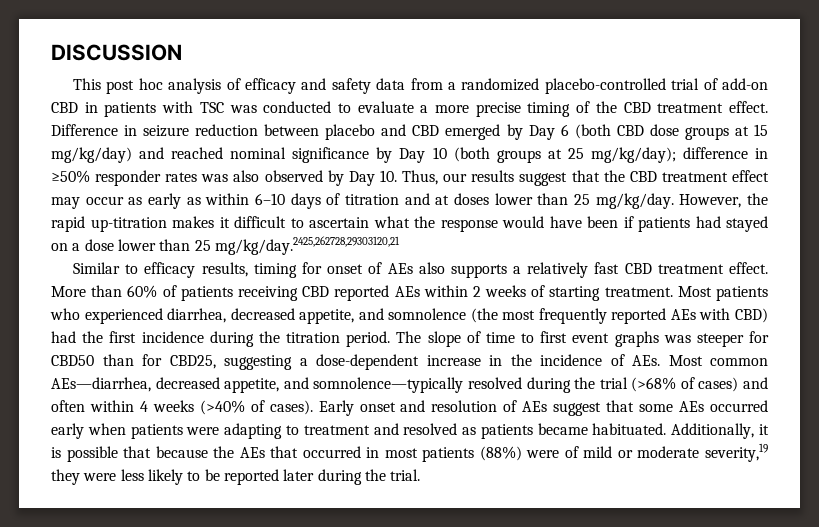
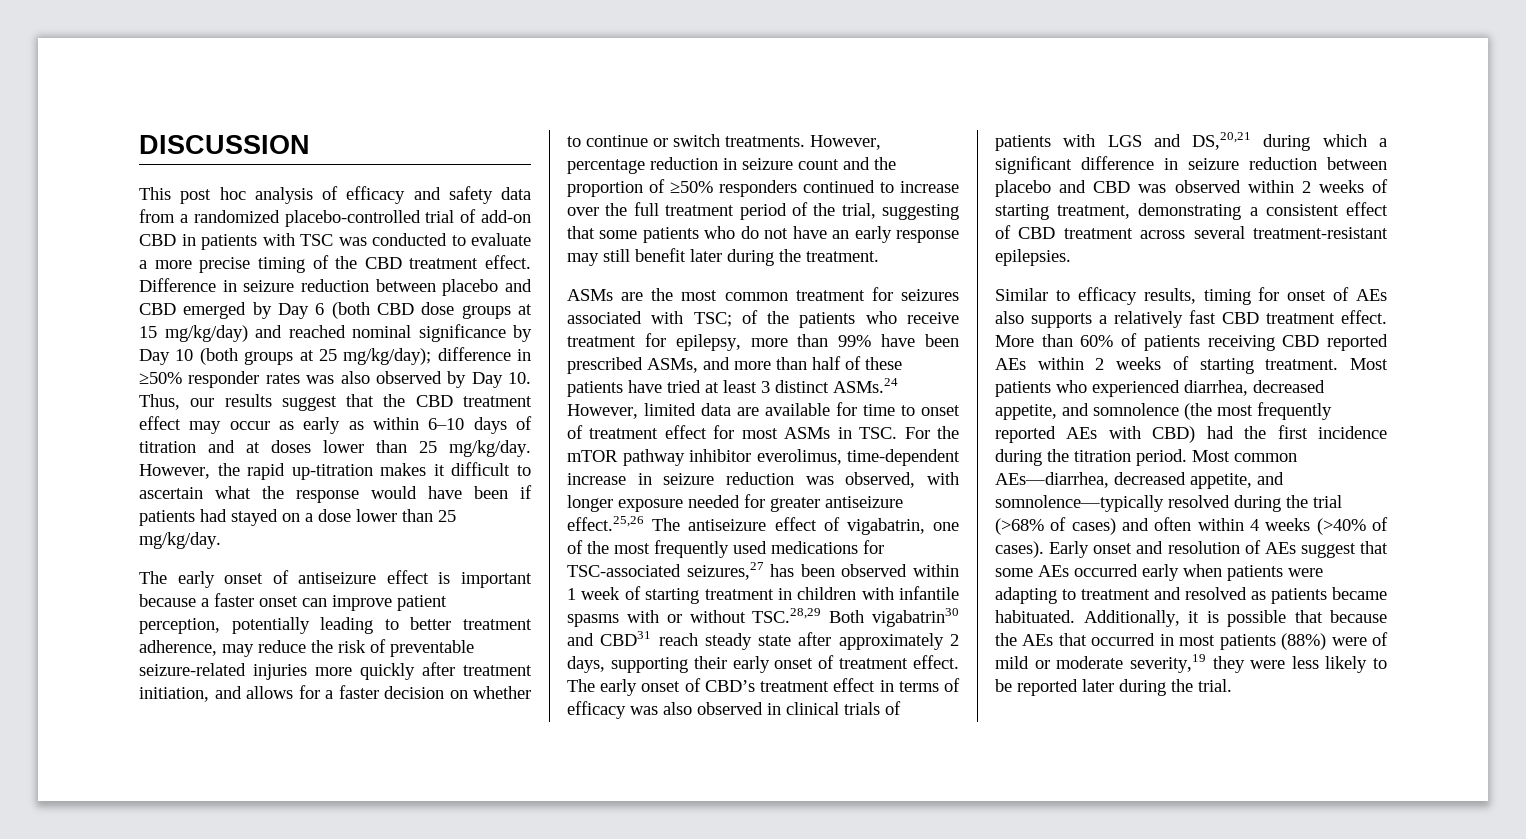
[214,236,400,255] mg/kg/day.2425,262728,29303120,21 -> [139,532,221,549] [139,570,532,588] [139,593,447,611] [139,617,532,634] [139,639,474,657] [139,662,532,680] [139,685,531,702] [567,134,881,150] [567,157,896,174] [567,179,959,197] [567,202,959,220] [567,226,960,243] [567,248,879,266] [567,287,959,301] [567,310,959,328] [567,333,959,351] [567,356,902,374] [567,378,898,397] [567,402,960,419] [567,425,960,439] [567,449,960,466] [567,472,959,488] [567,494,903,512] [567,516,959,535] [567,540,884,558] [567,562,959,580] [567,586,959,604] [567,608,959,627] [567,631,959,650] [567,655,959,673] [567,678,960,696] [567,701,901,719] [995,132,1387,151] [995,156,1387,174] [995,179,1388,197] [995,202,1388,220] [995,225,1388,239] [995,249,1071,266] mg/kg/day. // The early onset of antiseizure effect is important because a faster onset can improve patient perception, potentially leading to better treatment adherence, may reduce the risk of preventable seizure-related injuries more quickly after treatment initiation, and allows for a faster decision on whether to continue or switch treatments. However, percentage reduction in seizure count and the proportion of ≥50% responders continued to increase over the full treatment period of the trial, suggesting that some patients who do not have an early response may still benefit later during the treatment. // ASMs are the most common treatment for seizures associated with TSC; of the patients who receive treatment for epilepsy, more than 99% have been prescribed ASMs, and more than half of these patients have tried at least 3 distinct ASMs.24 However, limited data are available for time to onset of treatment effect for most ASMs in TSC. For the mTOR pathway inhibitor everolimus, time-dependent increase in seizure reduction was observed, with longer exposure needed for greater antiseizure effect.25,26 The antiseizure effect of vigabatrin, one of the most frequently used medications for TSC-associated seizures,27 has been observed within 1 week of starting treatment in children with infantile spasms with or without TSC.28,29 Both vigabatrin30 and CBD31 reach steady state after approximately 2 days, supporting their early onset of treatment effect. The early onset of CBD’s treatment effect in terms of efficacy was also observed in clinical trials of patients with LGS and DS,20,21 during which a significant difference in seizure reduction between placebo and CBD was observed within 2 weeks of starting treatment, demonstrating a consistent effect of CBD treatment across several treatment-resistant epilepsies.
[396,331,769,347] [51,354,660,370] The slope of time to first event graphs was steeper for CBD50 than for CBD25, suggesting a dose-dependent increase in the incidence of AEs. -> (1187, 457) none

